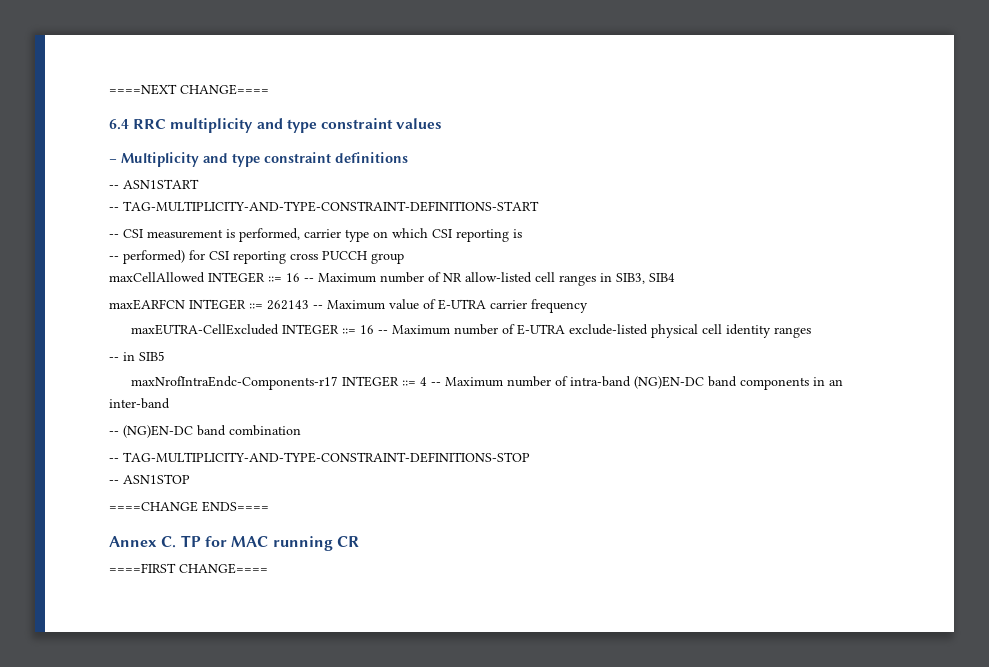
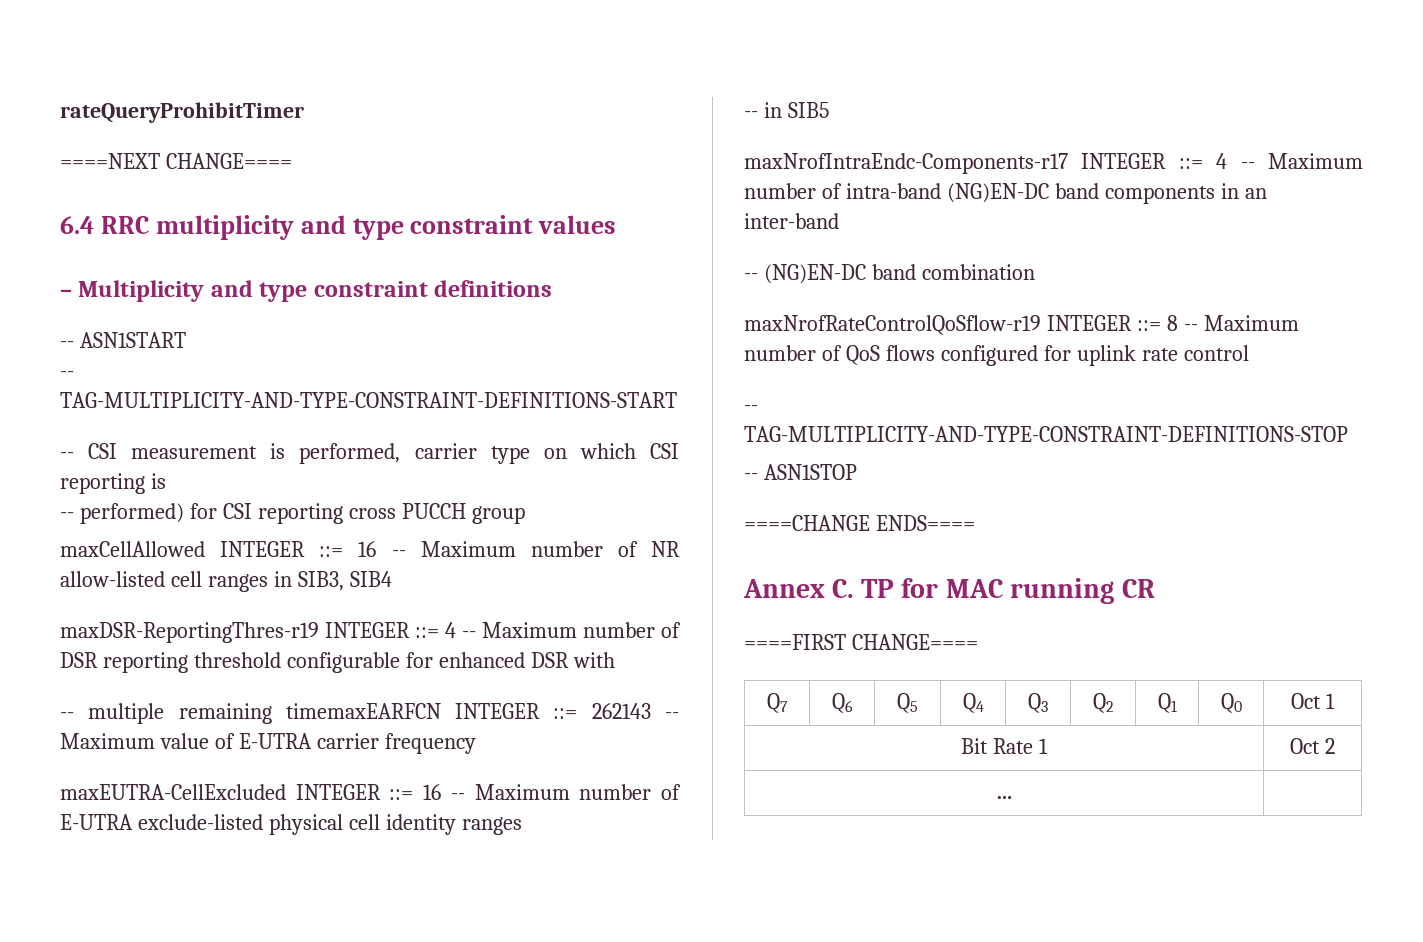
(109, 89) none -> [60,102,304,123] rateQueryProhibitTimer //
[109,299,185,310] maxEARFCN -> [60,622,681,643] [60,652,615,673] [60,703,441,724] maxDSR-ReportingThres-r19 INTEGER ::= 4 -- Maximum number of DSR reporting threshold configurable for enhanced DSR with // -- multiple remaining timemaxEARFCN
(301, 430) none -> [744,315,1299,335] [744,345,1249,366] // maxNrofRateControlQoSflow-r19 INTEGER ::= 8 -- Maximum number of QoS flows configured for uplink rate control
(268, 568) none -> [766,693,788,713] [831,693,853,713] [897,693,918,713] [962,693,984,713] [1028,693,1048,713] [1092,693,1114,713] [1157,693,1177,713] [1220,693,1242,713] [1291,693,1335,709] [961,738,1048,754] [1290,738,1335,754] [995,796,1013,799] // Q7 | Q6 | Q5 | Q4 | Q3 | Q2 | Q1 | Q0 | Oct 1 // Bit Rate 1 | Oct 2 // … |

